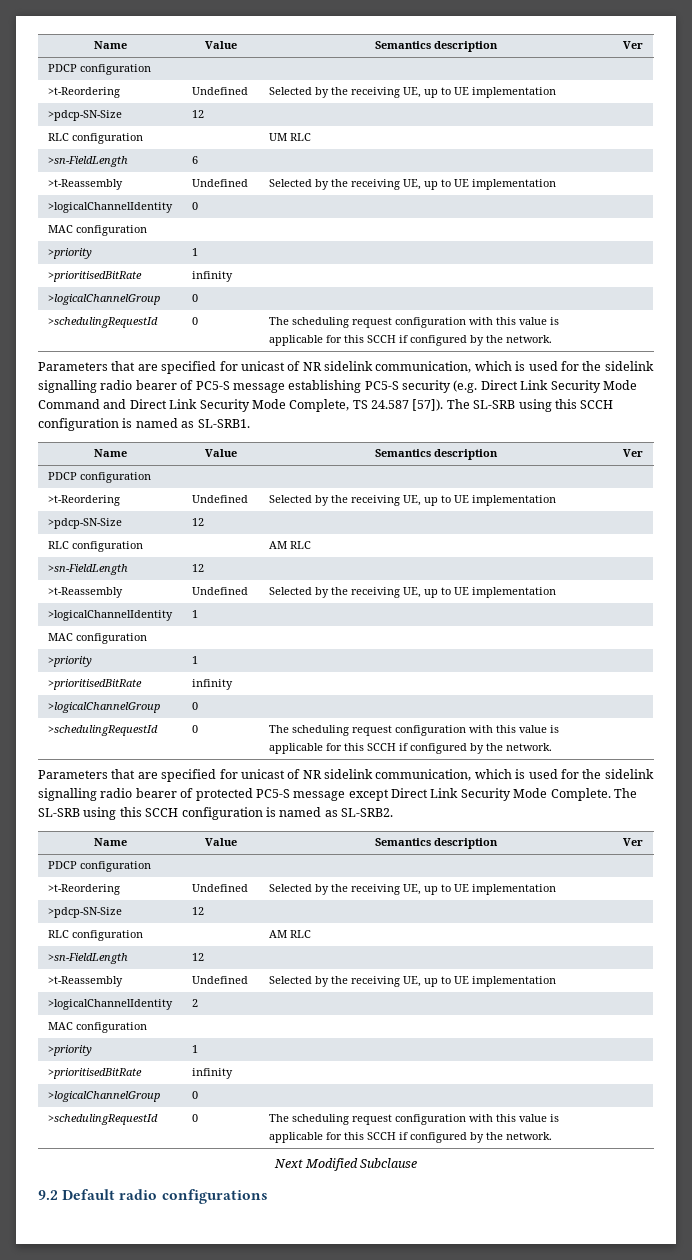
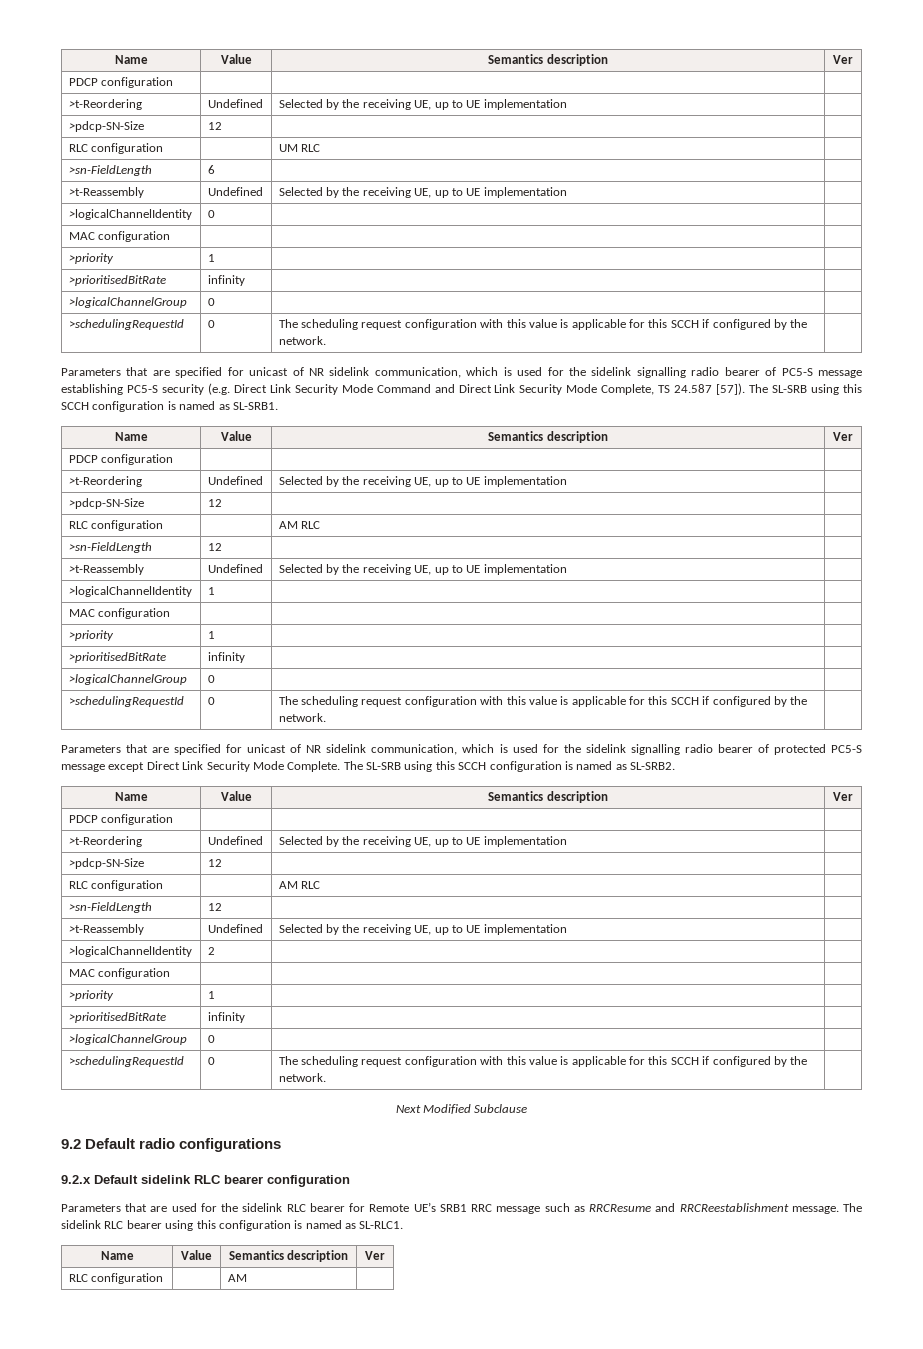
(268, 1196) none -> [61,1175,350,1187] [61,1202,862,1214] [61,1220,404,1231] [100,1251,134,1260] [181,1250,212,1260] [228,1250,349,1262] [365,1251,385,1260] [68,1273,164,1284] [227,1274,247,1282] // 9.2.x Default sidelink RLC bearer configuration // Parameters that are used for the sidelink RLC bearer for Remote UE’s SRB1 RRC message such as RRCResume and RRCReestablishment message. The sidelink RLC bearer using this configuration is named as SL-RLC1. // Name | Value | Semantics description | Ver // RLC configuration | | AM |

